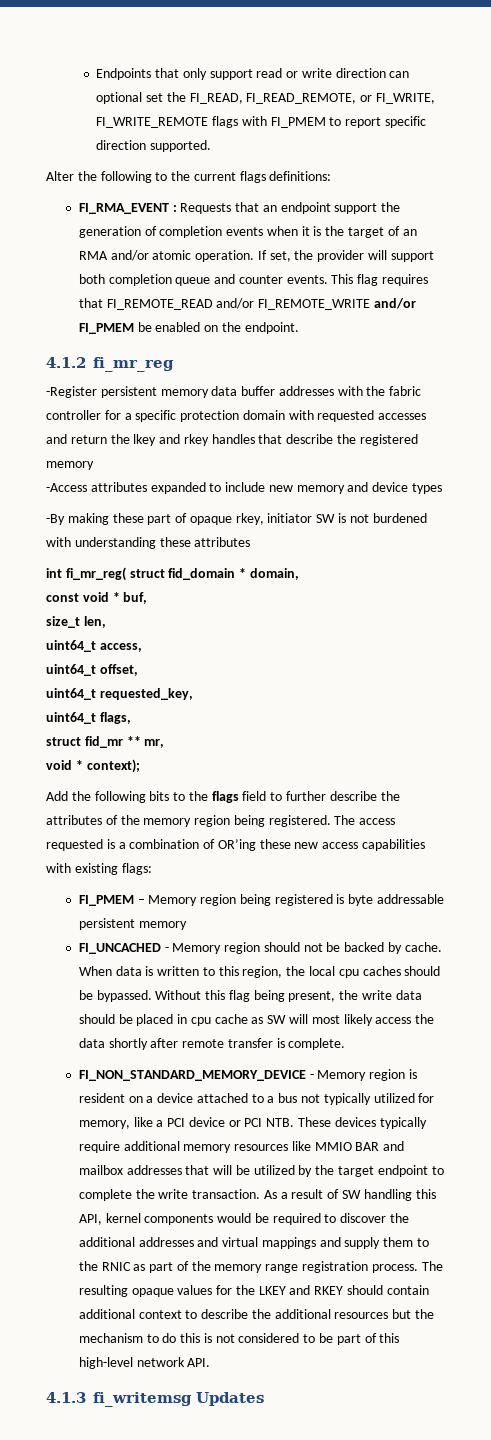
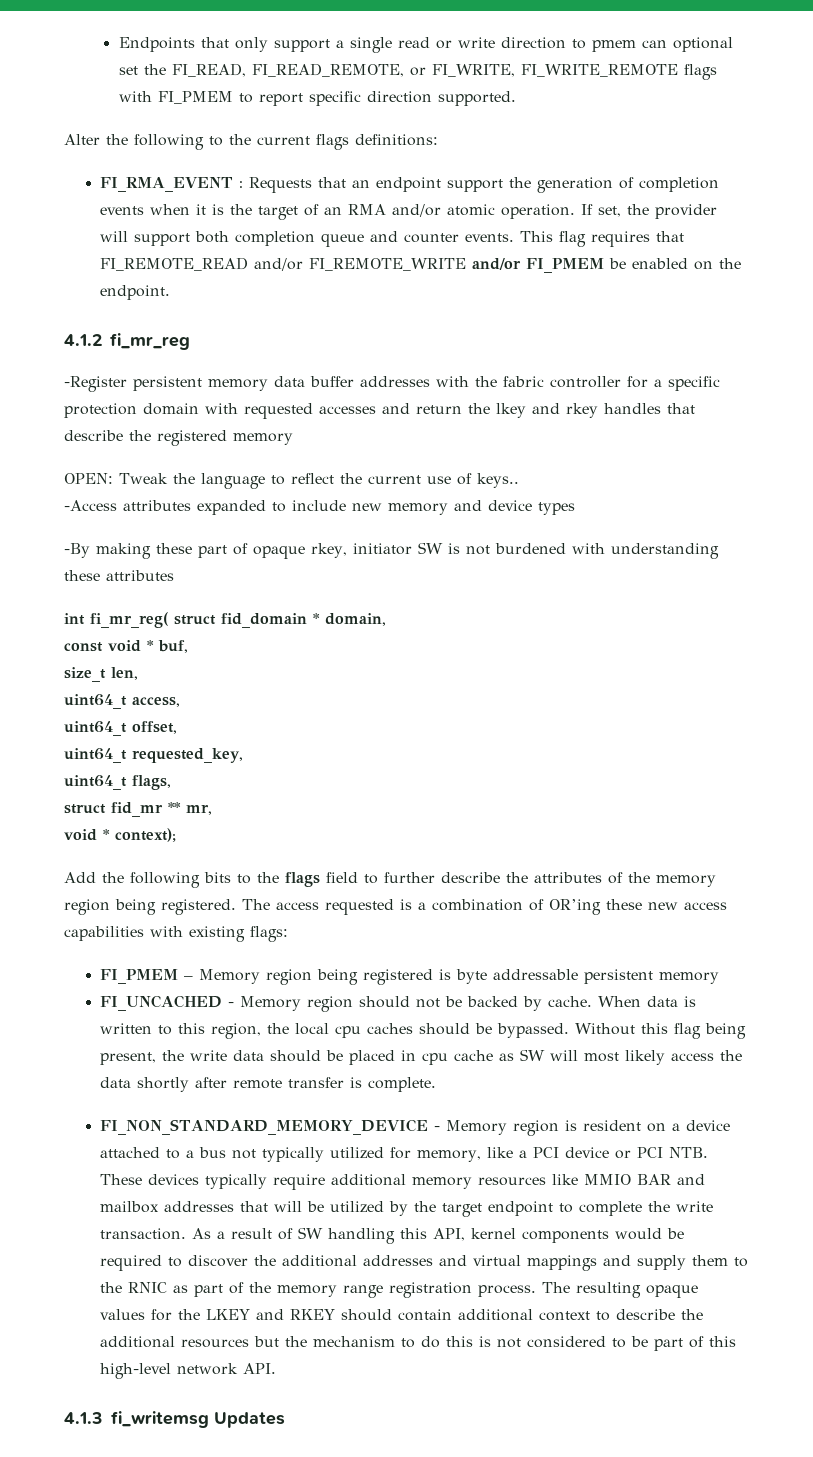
(253, 74) none -> [335,37,392,53] a single
(386, 73) none -> [571,39,636,52] to pmem
(94, 465) none -> [64,473,519,489] // OPEN: Tweak the language to reflect the current use of keys..

